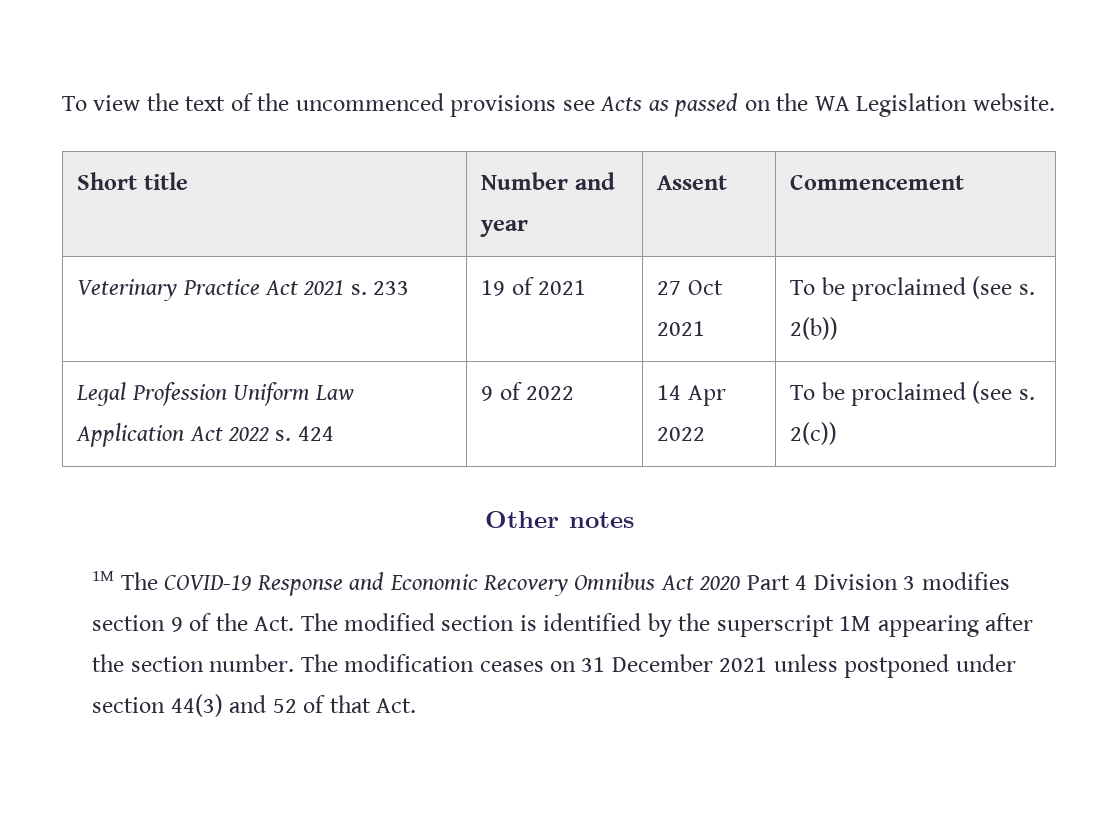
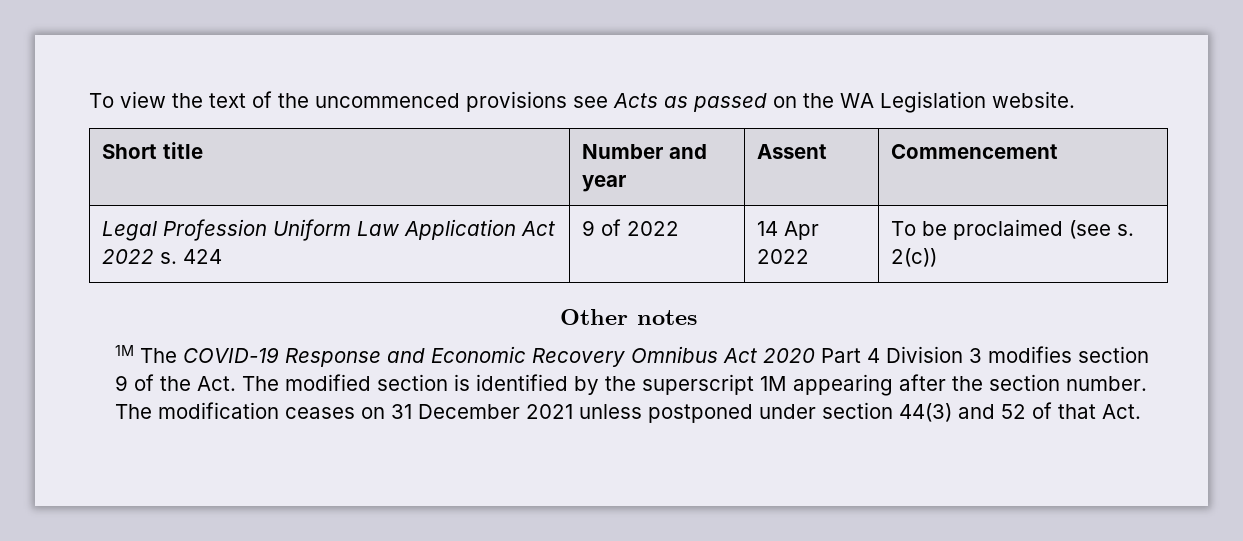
[77,279,410,301] [481,277,587,296] [657,280,723,295] [657,321,706,336] [790,276,1035,301] [790,317,839,340] // Veterinary Practice Act 2021 s. 233 | 19 of 2021 | 27 Oct 2021 | To be proclaimed (see s. 2(b)) -> (1059, 151) none

